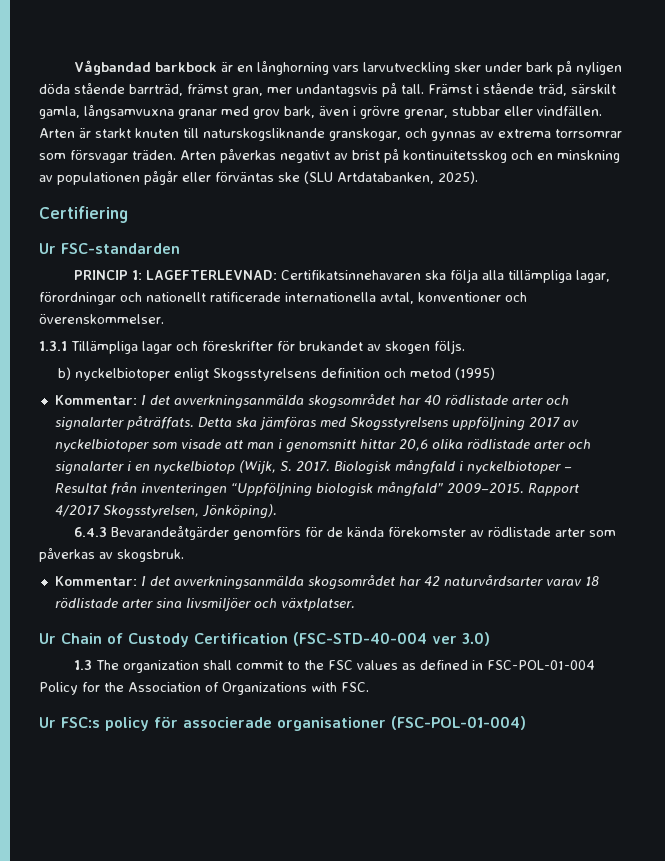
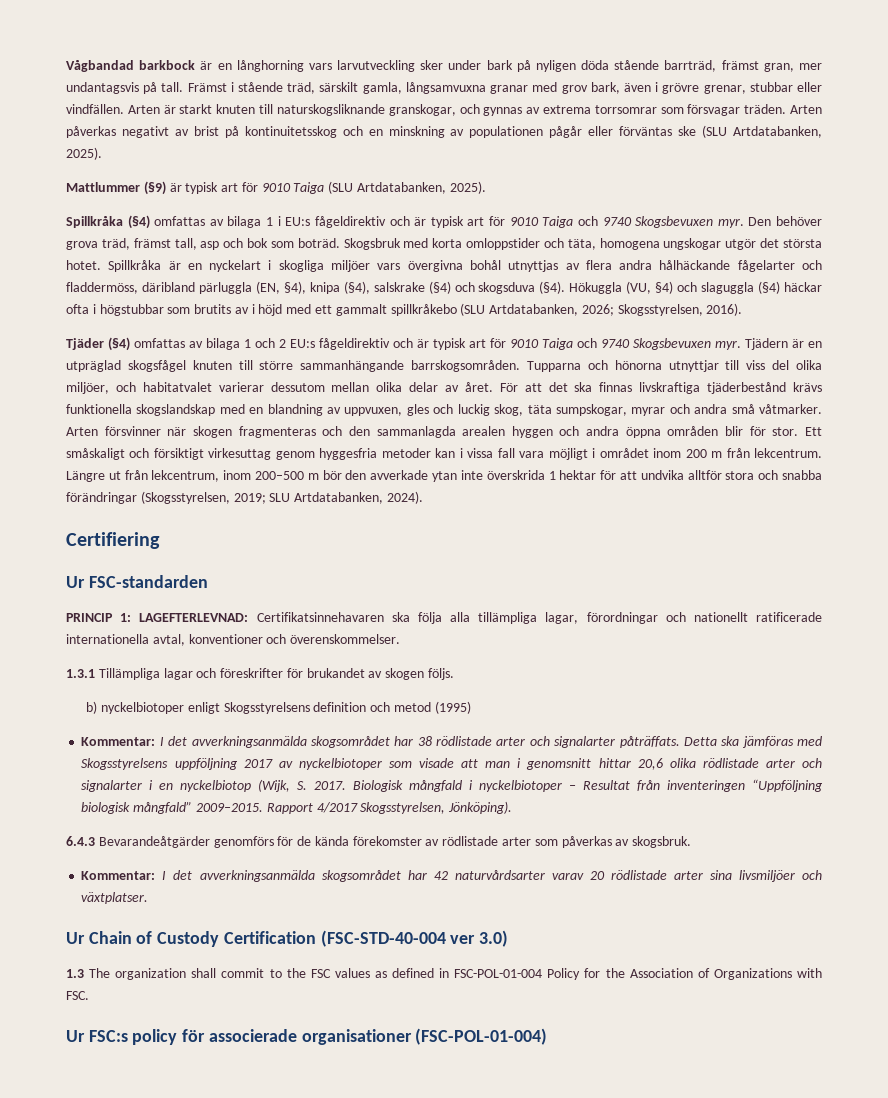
(478, 177) none -> [66,181,486,195] [66,215,822,229] [66,238,823,250] [66,260,822,272] [66,281,823,294] [66,303,743,316] [66,337,822,351] [66,360,823,372] [66,382,822,394] [66,404,822,416] [66,426,822,438] [66,448,823,460] [66,470,823,482] [66,491,423,504] // Mattlummer (§9) är typisk art för 9010 Taiga (SLU Artdatabanken, 2025). // Spillkråka (§4) omfattas av bilaga 1 i EU:s fågeldirektiv och är typisk art för 9010 Taiga och 9740 Skogsbevuxen myr. Den behöver grova träd, främst tall, asp och bok som boträd. Skogsbruk med korta omloppstider och täta, homogena ungskogar utgör det största hotet. Spillkråka är en nyckelart i skogliga miljöer vars övergivna bohål utnyttjas av flera andra hålhäckande fågelarter och fladdermöss, däribland pärluggla (EN, §4), knipa (§4), salskrake (§4) och skogsduva (§4). Hökuggla (VU, §4) och slaguggla (§4) häckar ofta i högstubbar som brutits av i höjd med ett gammalt spillkråkebo (SLU Artdatabanken, 2026; Skogsstyrelsen, 2016). // Tjäder (§4) omfattas av bilaga 1 och 2 EU:s fågeldirektiv och är typisk art för 9010 Taiga och 9740 Skogsbevuxen myr. Tjädern är en utpräglad skogsfågel knuten till större sammanhängande barrskogsområden. Tupparna och hönorna utnyttjar till viss del olika miljöer, och habitatvalet varierar dessutom mellan olika delar av året. För att det ska finnas livskraftiga tjäderbestånd krävs funktionella skogslandskap med en blandning av uppvuxen, gles och luckig skog, täta sumpskogar, myrar och andra små våtmarker. Arten försvinner när skogen fragmenteras och den sammanlagda arealen hyggen och andra öppna områden blir för stor. Ett småskaligt och försiktigt virkesuttag genom hyggesfria metoder kan i vissa fall vara möjligt i området inom 200 m från lekcentrum. Längre ut från lekcentrum, inom 200–500 m bör den avverkade ytan inte överskrida 1 hektar för att undvika alltför stora och snabba förändringar (Skogsstyrelsen, 2019; SLU Artdatabanken, 2024).
[423,395,441,405] 40 -> [417,736,432,746] 38
[584,576,599,586] 18 -> [589,871,605,880] 20

